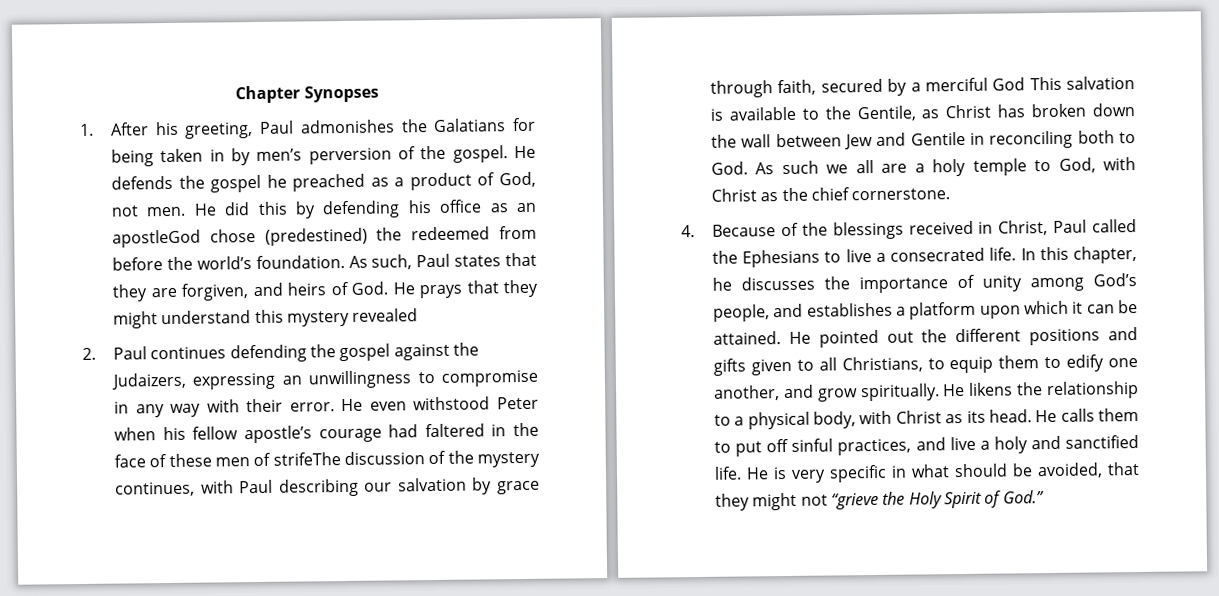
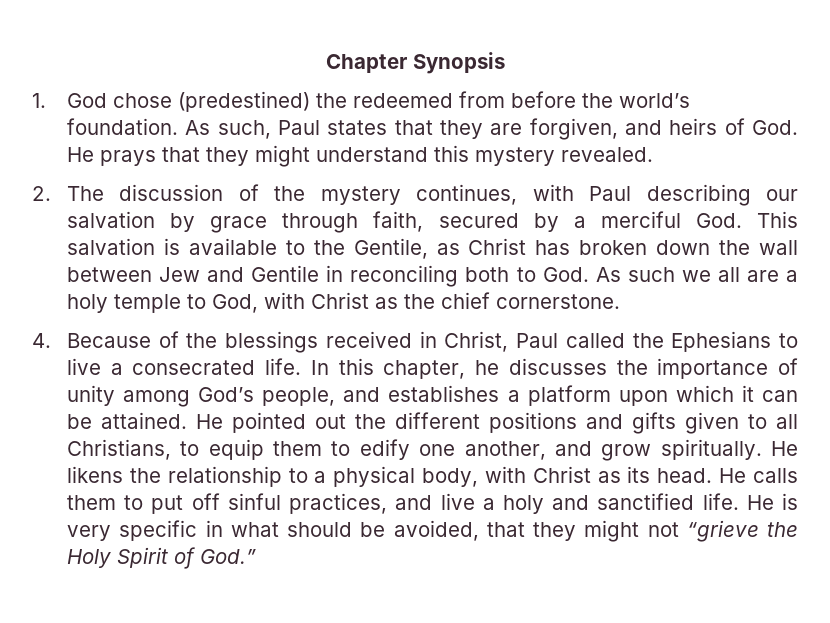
[303,85,379,103] Synopses -> [412,52,505,74] Synopsis
[110,117,536,139] [111,145,536,167] [111,171,536,193] [111,199,537,219] [112,229,202,248] After his greeting, Paul admonishes the Galatians for being taken in by men’s perversion of the gospel. He defends the gospel he preached as a product of God, not men. He did this by defending his office as an apostleGod -> [66,93,107,108] God
[352,308,419,322] revealed -> [560,147,653,162] revealed.
[113,342,479,363] [111,369,538,390] [114,396,539,418] [114,422,539,444] [114,452,341,468] Paul continues defending the gospel against the Judaizers, expressing an unwillingness to compromise in any way with their error. He even withstood Peter when his fellow apostle’s courage had faltered in the face of these men of strifeThe -> [66,186,104,201] The
[992,77,1026,91] God -> [695,213,742,228] God.

